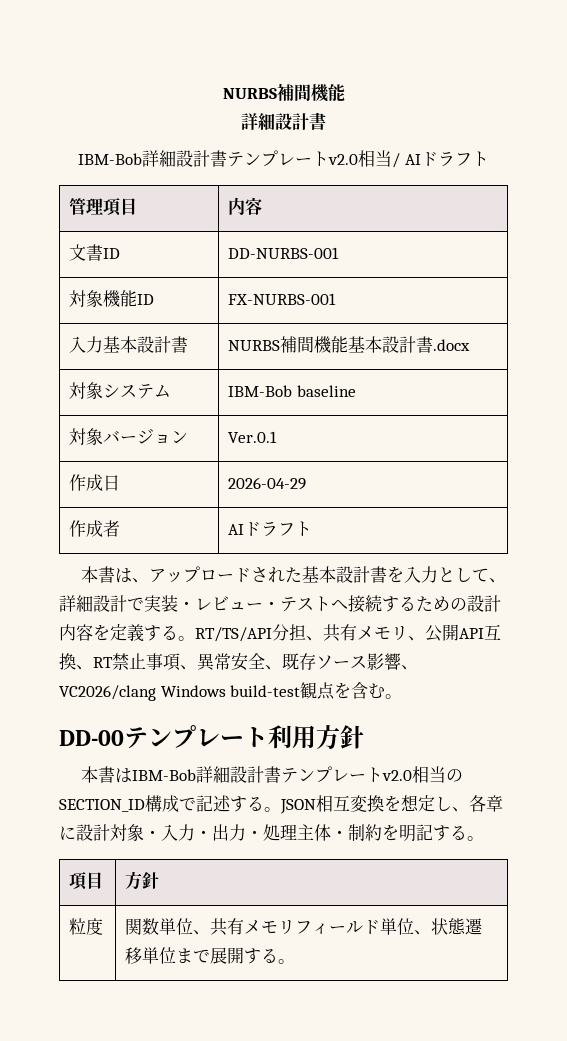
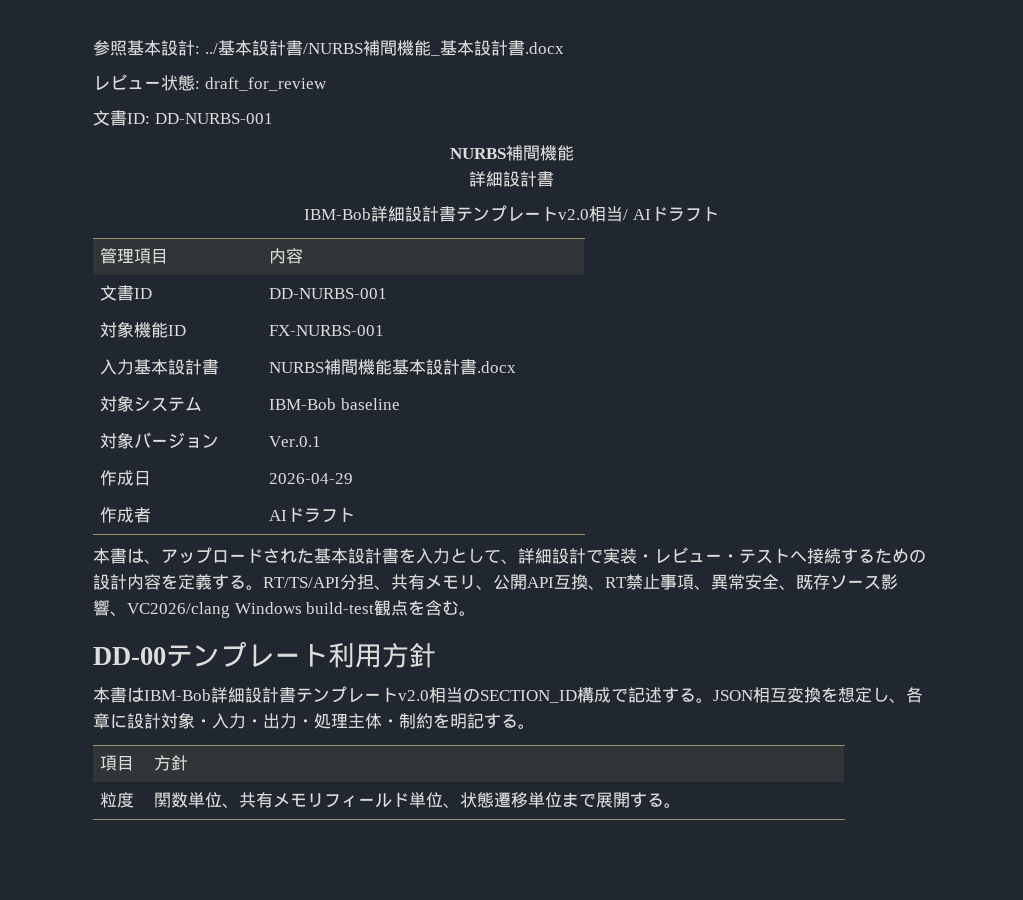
(222, 93) none -> [93,40,564,56] [93,74,327,91] [93,110,273,126] 参照基本設計: ../基本設計書/NURBS補間機能_基本設計書.docx // レビュー状態: draft_for_review // 文書ID: DD-NURBS-001 //

